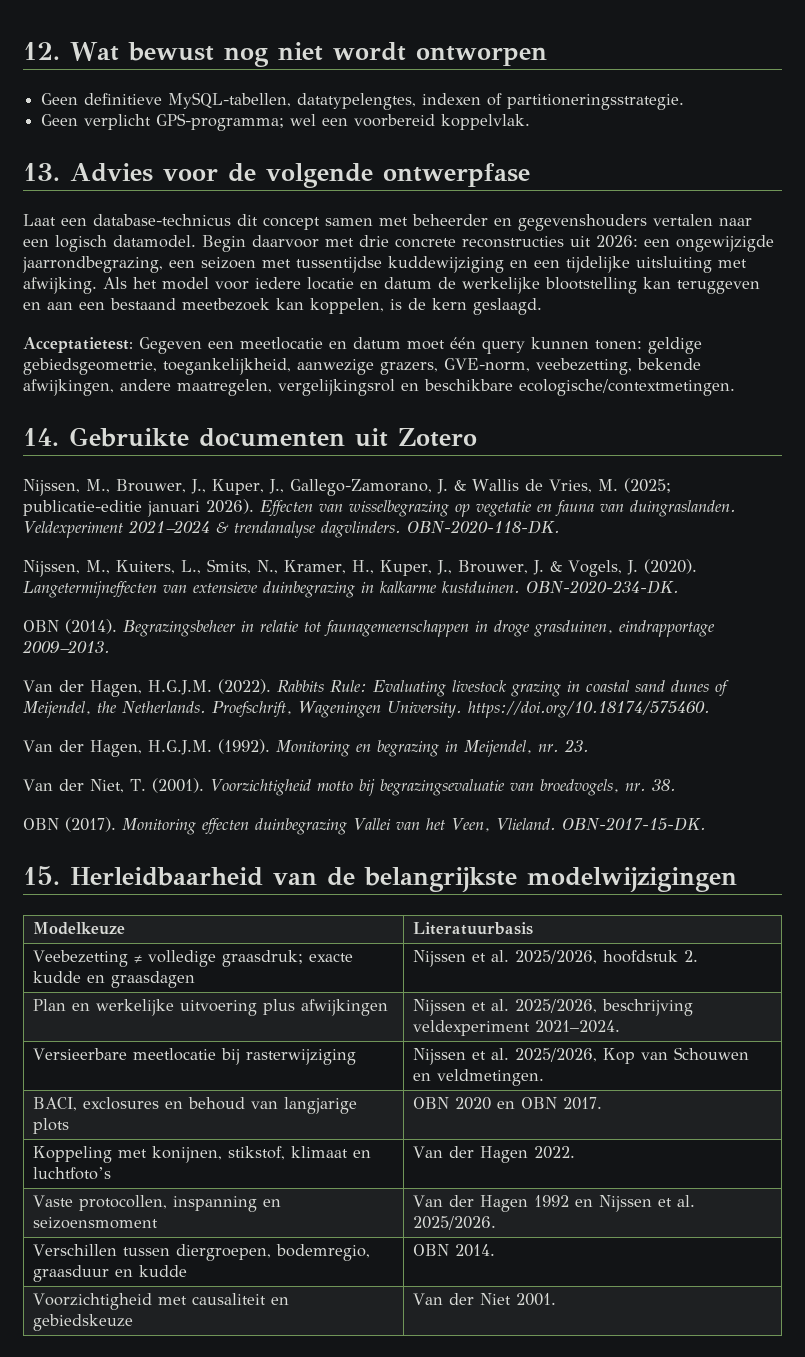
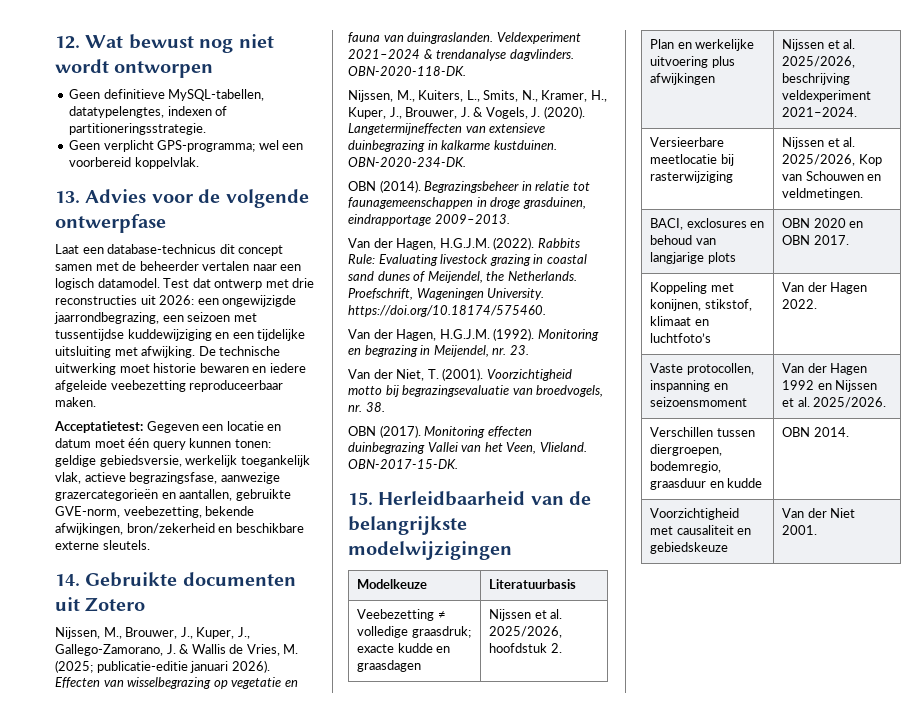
[412,214,647,231] beheerder en gegevenshouders -> [122,261,199,271] de beheerder
[202,235,319,252] Begin daarvoor -> [163,278,263,290] Test dat ontwerp
[395,238,456,248] concrete -> (315, 283) none
[103,277,760,294] [23,298,542,315] Als het model voor iedere locatie en datum de werkelijke blootstelling kan teruggeven en aan een bestaand meetbezoek kan koppelen, is de kern geslaagd. -> [198,346,281,356] [55,363,306,375] [55,380,284,392] [55,397,96,407] De technische uitwerking moet historie bewaren en iedere afgeleide veebezetting reproduceerbaar maken.
[240,337,323,350] meetlocatie -> [226,421,264,431] locatie
[23,358,701,375] [23,379,735,396] gebiedsgeometrie, toegankelijkheid, aanwezige grazers, GVE-norm, veebezetting, bekende afwijkingen, andere maatregelen, vergelijkingsrol en beschikbare ecologische/contextmetingen. -> [99,455,310,467] [55,472,280,484] [55,489,291,501] [55,506,255,518] [55,523,304,535] [55,540,150,550] gebiedsversie, werkelijk toegankelijk vlak, actieve begrazingsfase, aanwezige grazercategorieën en aantallen, gebruikte GVE-norm, veebezetting, bekende afwijkingen, bron/zekerheid en beschikbare externe sleutels.

